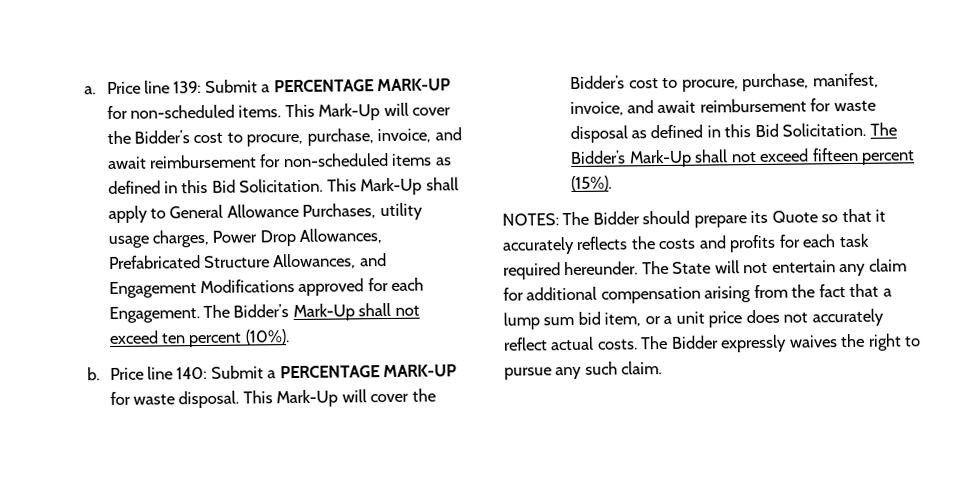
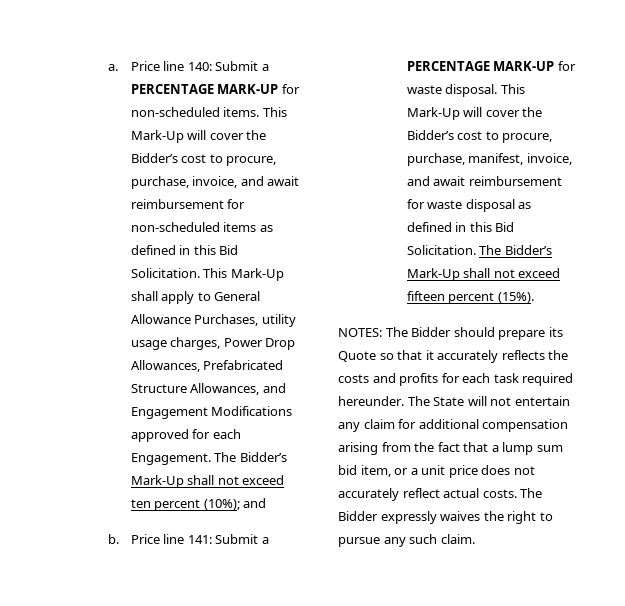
[173,81,202,94] 139: -> [187,62,212,71] 140:
[244,329,290,345] (10%). -> [203,498,267,510] (10%); and
[176,366,208,380] 140: -> [187,535,212,544] 141:

